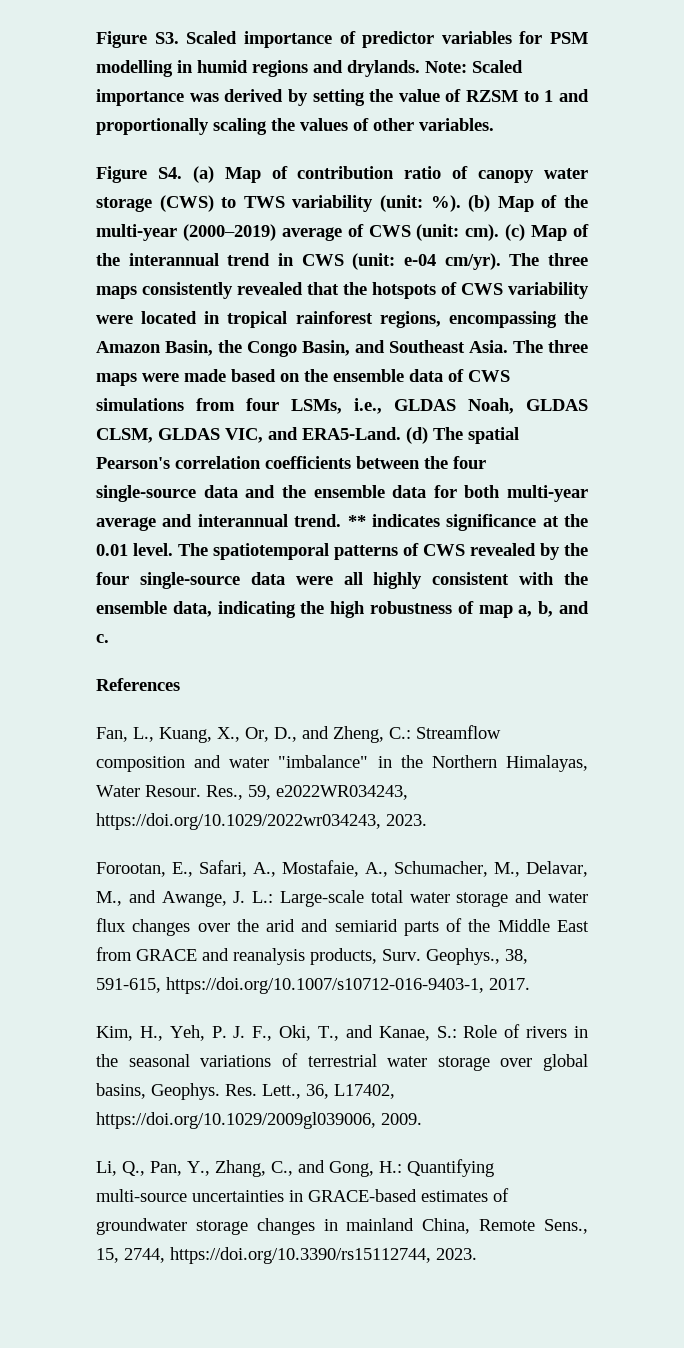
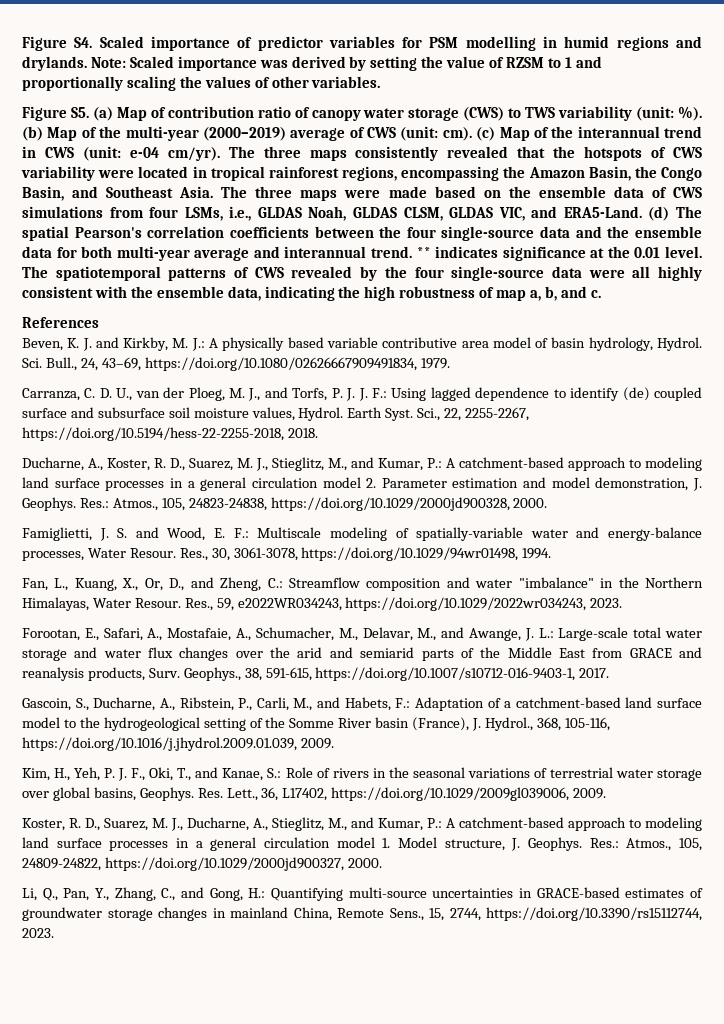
[96,31,179,48] Figure S3. -> [22,36,93,51] Figure S4.
[157,167,182,179] S4. -> [70,107,89,118] S5.
(180, 684) none -> [22,337,702,351] [22,357,450,371] [22,387,703,401] [22,407,530,421] [22,427,318,441] [22,457,702,471] [22,477,702,491] [22,497,548,511] [22,527,703,541] [22,547,552,561] // Beven, K. J. and Kirkby, M. J.: A physically based variable contributive area model of basin hydrology, Hydrol. Sci. Bull., 24, 43–69, https://doi.org/10.1080/02626667909491834, 1979. // Carranza, C. D. U., van der Ploeg, M. J., and Torfs, P. J. J. F.: Using lagged dependence to identify (de) coupled surface and subsurface soil moisture values, Hydrol. Earth Syst. Sci., 22, 2255-2267, https://doi.org/10.5194/hess-22-2255-2018, 2018. // Ducharne, A., Koster, R. D., Suarez, M. J., Stieglitz, M., and Kumar, P.: A catchment-based approach to modeling land surface processes in a general circulation model 2. Parameter estimation and model demonstration, J. Geophys. Res.: Atmos., 105, 24823-24838, https://doi.org/10.1029/2000jd900328, 2000. // Famiglietti, J. S. and Wood, E. F.: Multiscale modeling of spatially-variable water and energy-balance processes, Water Resour. Res., 30, 3061-3078, https://doi.org/10.1029/94wr01498, 1994.
(530, 984) none -> [22,697,702,711] [22,717,610,731] [22,737,334,751] // Gascoin, S., Ducharne, A., Ribstein, P., Carli, M., and Habets, F.: Adaptation of a catchment-based land surface model to the hydrogeological setting of the Somme River basin (France), J. Hydrol., 368, 105-116, https://doi.org/10.1016/j.jhydrol.2009.01.039, 2009.
(422, 1119) none -> [22,817,702,831] [22,837,702,851] [22,857,382,871] // Koster, R. D., Suarez, M. J., Ducharne, A., Stieglitz, M., and Kumar, P.: A catchment-based approach to modeling land surface processes in a general circulation model 1. Model structure, J. Geophys. Res.: Atmos., 105, 24809-24822, https://doi.org/10.1029/2000jd900327, 2000.

